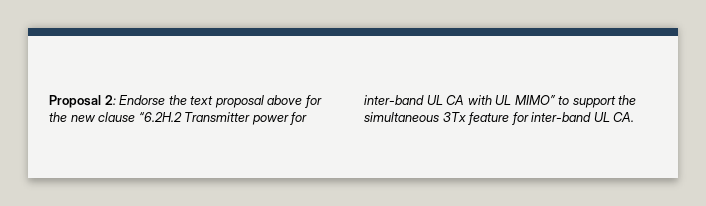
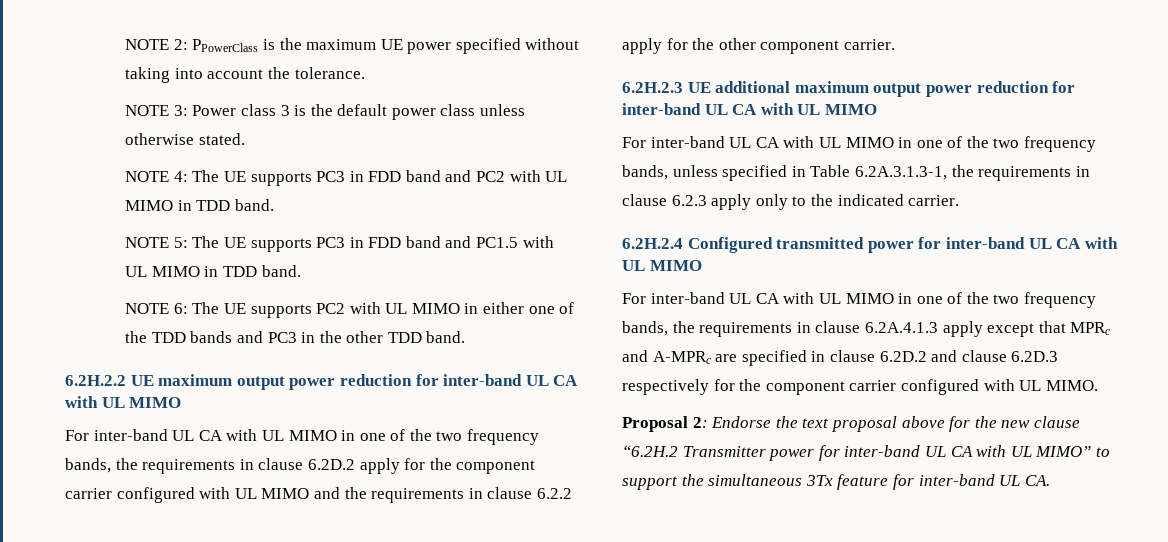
(49, 101) none -> [125,38,580,54] [125,67,365,83] [125,104,526,120] [125,133,245,145] [125,170,568,186] [125,199,274,211] [125,236,554,252] [125,265,301,277] [125,302,575,318] [125,331,466,343] [65,374,579,390] [65,396,182,408] [65,429,540,445] [65,458,536,474] [65,487,572,503] [622,38,895,54] [622,81,1076,97] [622,103,877,115] [622,136,1097,152] [622,165,1090,181] [622,194,960,210] [622,237,1118,253] [622,260,702,271] [622,292,1097,308] [622,321,1112,337] [622,350,1059,366] [622,379,1098,395] NOTE 2: PPowerClass is the maximum UE power specified without taking into account the tolerance. // NOTE 3: Power class 3 is the default power class unless otherwise stated. // NOTE 4: The UE supports PC3 in FDD band and PC2 with UL MIMO in TDD band. // NOTE 5: The UE supports PC3 in FDD band and PC1.5 with UL MIMO in TDD band. // NOTE 6: The UE supports PC2 with UL MIMO in either one of the TDD bands and PC3 in the other TDD band. // 6.2H.2.2 UE maximum output power reduction for inter-band UL CA with UL MIMO // For inter-band UL CA with UL MIMO in one of the two frequency bands, the requirements in clause 6.2D.2 apply for the component carrier configured with UL MIMO and the requirements in clause 6.2.2 apply for the other component carrier. // 6.2H.2.3 UE additional maximum output power reduction for inter-band UL CA with UL MIMO // For inter-band UL CA with UL MIMO in one of the two frequency bands, unless specified in Table 6.2A.3.1.3-1, the requirements in clause 6.2.3 apply only to the indicated carrier. // 6.2H.2.4 Configured transmitted power for inter-band UL CA with UL MIMO // For inter-band UL CA with UL MIMO in one of the two frequency bands, the requirements in clause 6.2A.4.1.3 apply except that MPRc and A-MPRc are specified in clause 6.2D.2 and clause 6.2D.3 respectively for the component carrier configured with UL MIMO. //

